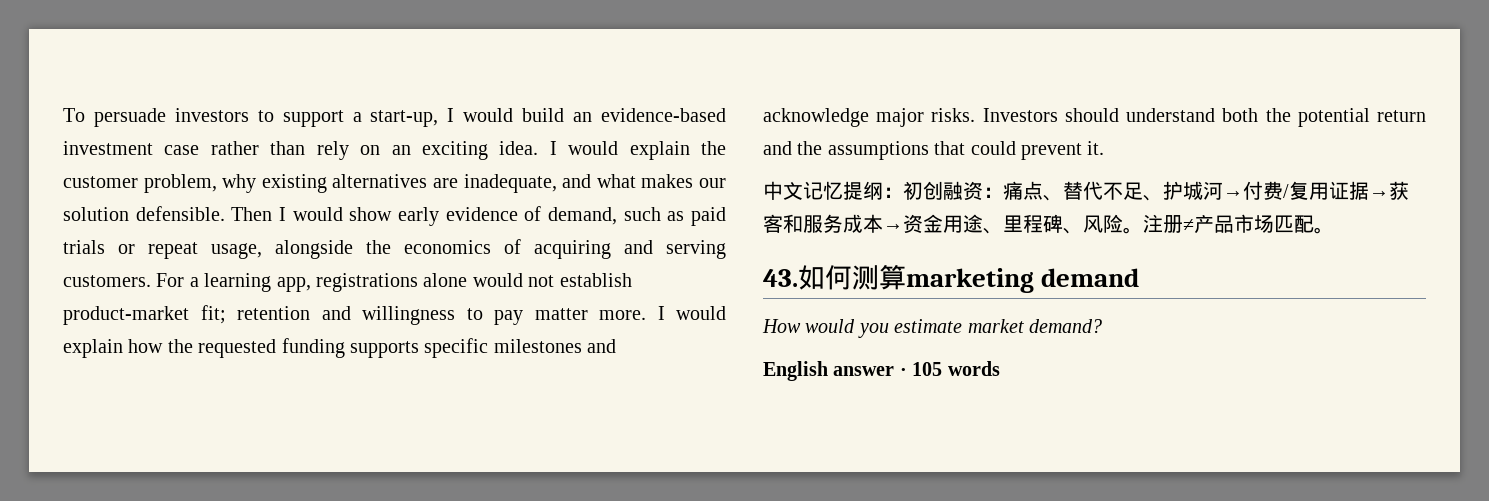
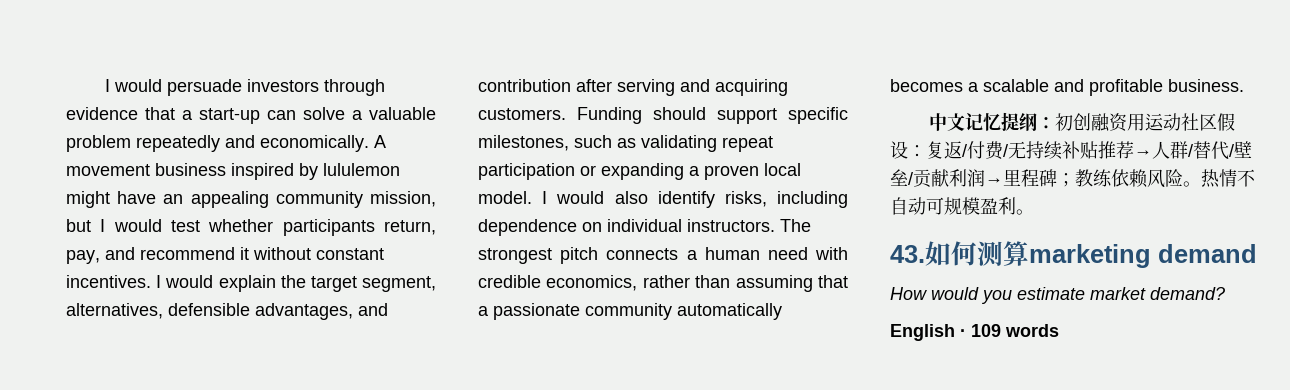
[63,108,727,127] [63,141,727,160] [63,174,727,193] [63,206,726,226] [63,239,726,259] [63,273,632,292] [63,305,726,325] [63,338,617,358] [763,108,1426,127] [763,141,1105,160] To persuade investors to support a start-up, I would build an evidence-based investment case rather than rely on an exciting idea. I would explain the customer problem, why existing alternatives are inadequate, and what makes our solution defensible. Then I would show early evidence of demand, such as paid trials or repeat usage, alongside the economics of acquiring and serving customers. For a learning app, registrations alone would not establish product-market fit; retention and willingness to pay matter more. I would explain how the requested funding supports specific milestones and acknowledge major risks. Investors should understand both the potential return and the assumptions that could prevent it. -> [105,79,386,96] [66,107,436,124] [66,135,386,152] [66,163,400,180] [66,191,436,208] [66,219,436,236] [66,247,384,264] [66,275,436,292] [66,303,388,320] [478,79,788,96] [478,107,848,124] [478,135,773,152] [478,163,801,180] [478,191,848,208] [478,219,811,236] [478,247,848,264] [478,275,848,292] [478,303,782,320] [890,79,1244,96] I would persuade investors through evidence that a start-up can solve a valuable problem repeatedly and economically. A movement business inspired by lululemon might have an appealing community mission, but I would test whether participants return, pay, and recommend it without constant incentives. I would explain the target segment, alternatives, defensible advantages, and contribution after serving and acquiring customers. Funding should support specific milestones, such as validating repeat participation or expanding a proven local model. I would also identify risks, including dependence on individual instructors. The strongest pitch connects a human need with credible economics, rather than assuming that a passionate community automatically becomes a scalable and profitable business.
[983,181,1409,201] [763,214,1314,234] ：痛点、替代不足、护城河→付费/复用证据→获客和服务成本→资金用途、里程碑、风险。注册≠产品市场匹配 -> [1127,113,1236,131] [890,141,1252,160] [890,169,1255,188] [890,197,1016,215] 用运动社区假设：复返/付费/无持续补贴推荐→人群/替代/壁垒/贡献利润→里程碑；教练依赖风险。热情不自动可规模盈利
[833,362,943,376] answer · 105 -> [960,324,1001,337] · 109

